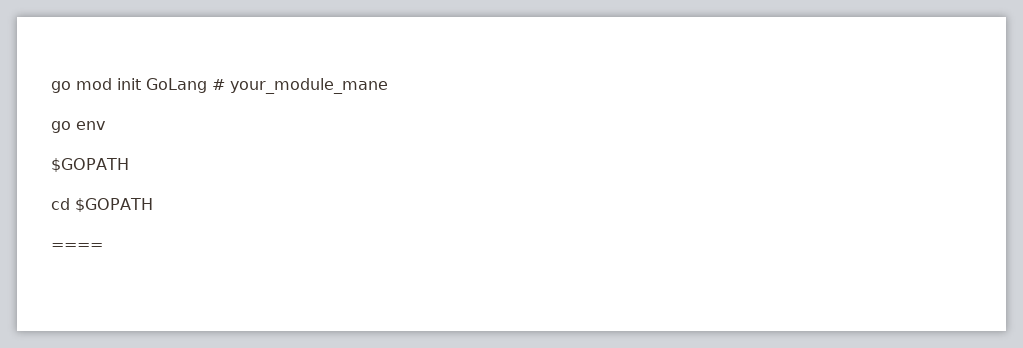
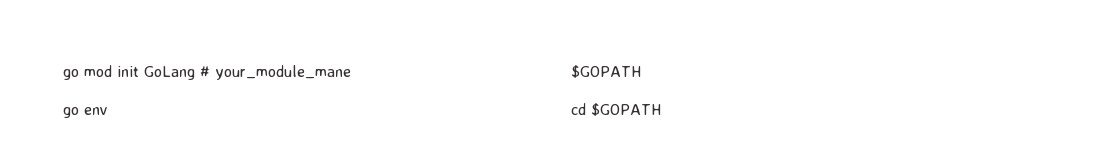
[51,243,103,250] // ==== -> (661, 109) none

